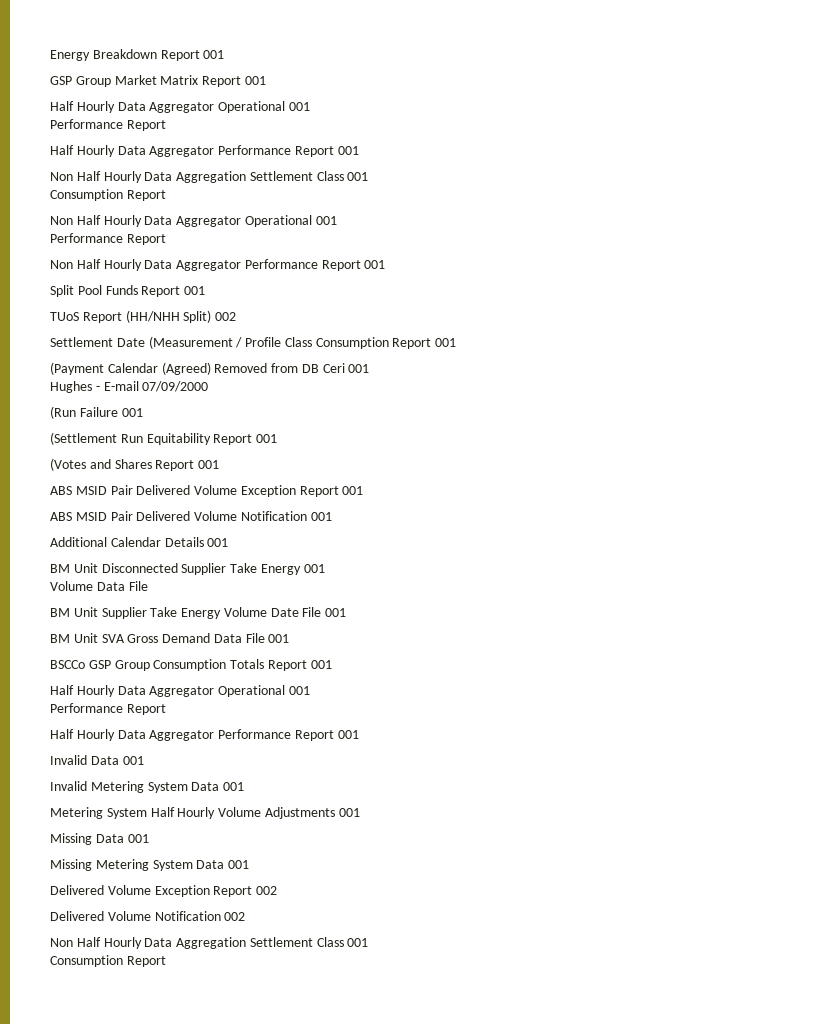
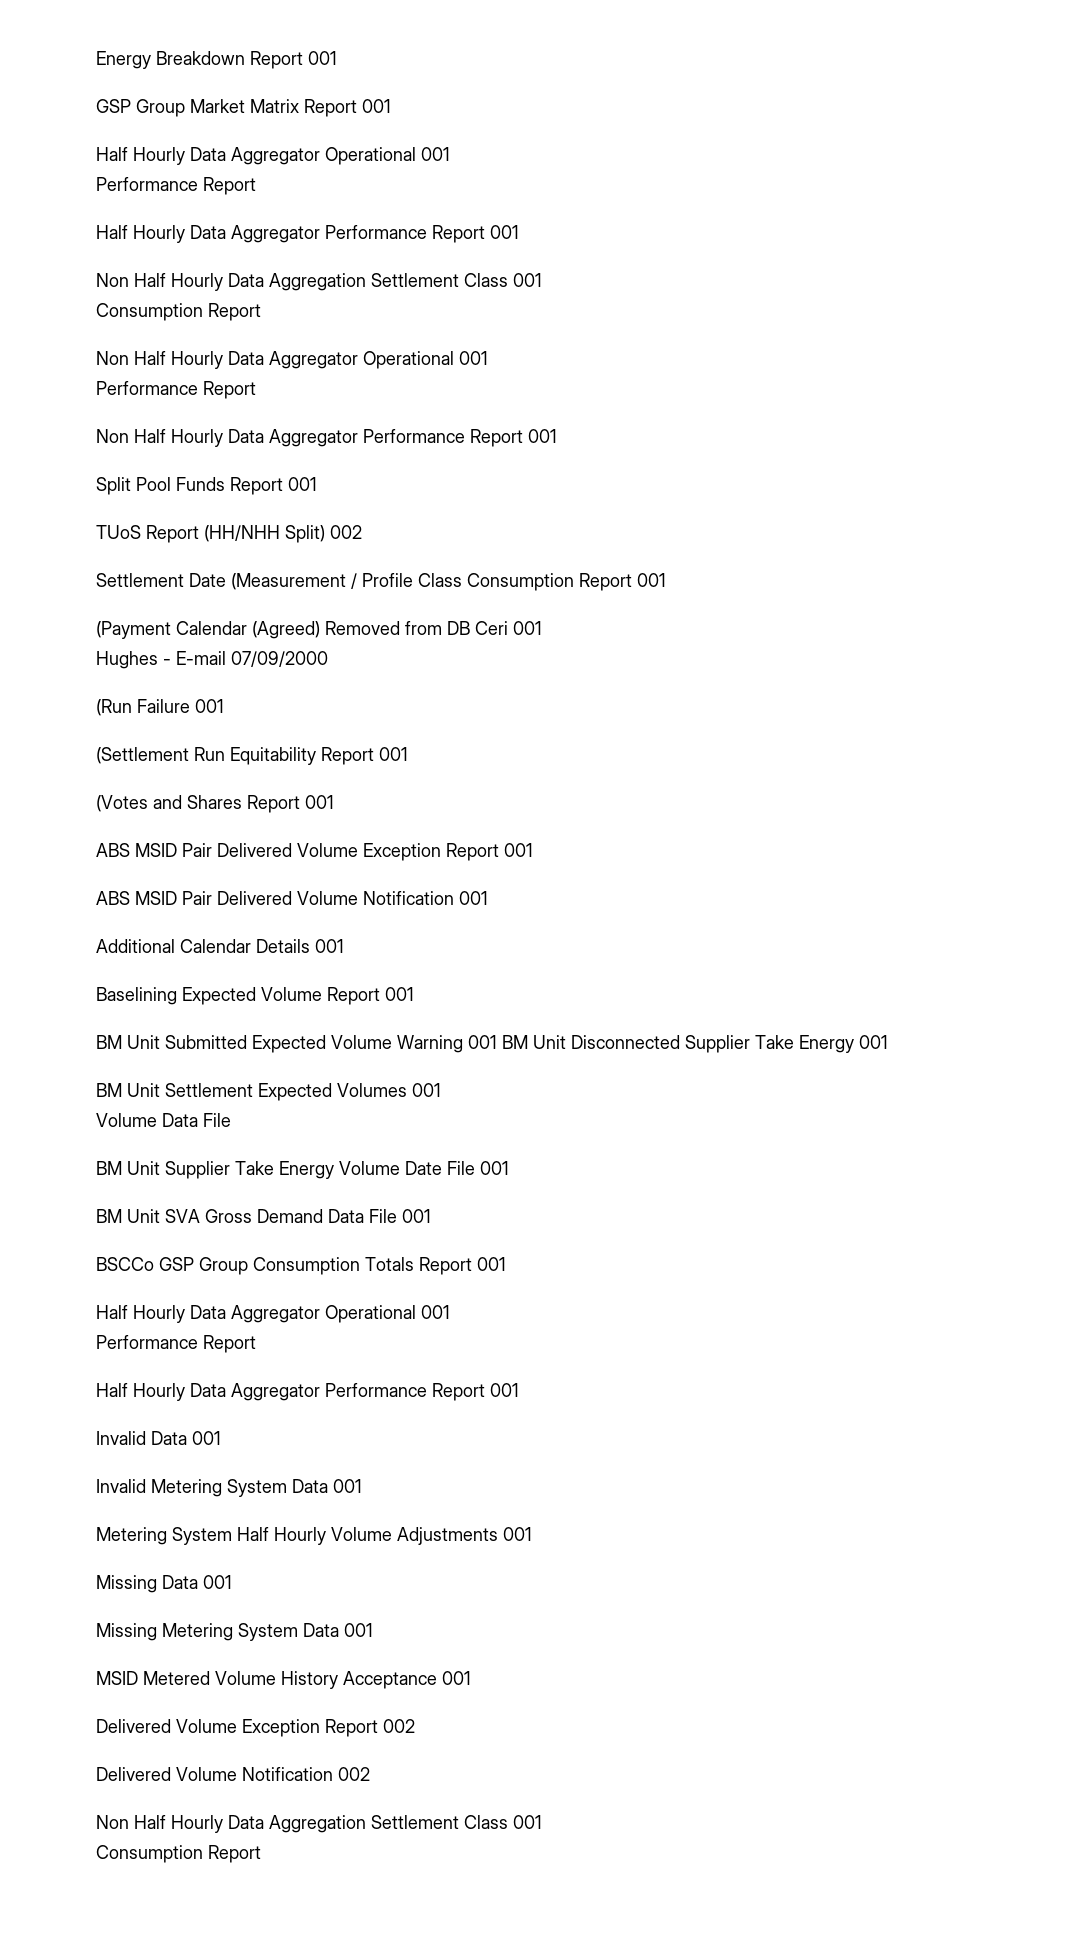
(229, 542) none -> [96,987,414,1005] [96,1035,497,1053] Baselining Expected Volume Report 001 // BM Unit Submitted Expected Volume Warning 001
(325, 568) none -> [96,1083,441,1101] // BM Unit Settlement Expected Volumes 001
(250, 864) none -> [96,1671,471,1689] // MSID Metered Volume History Acceptance 001

